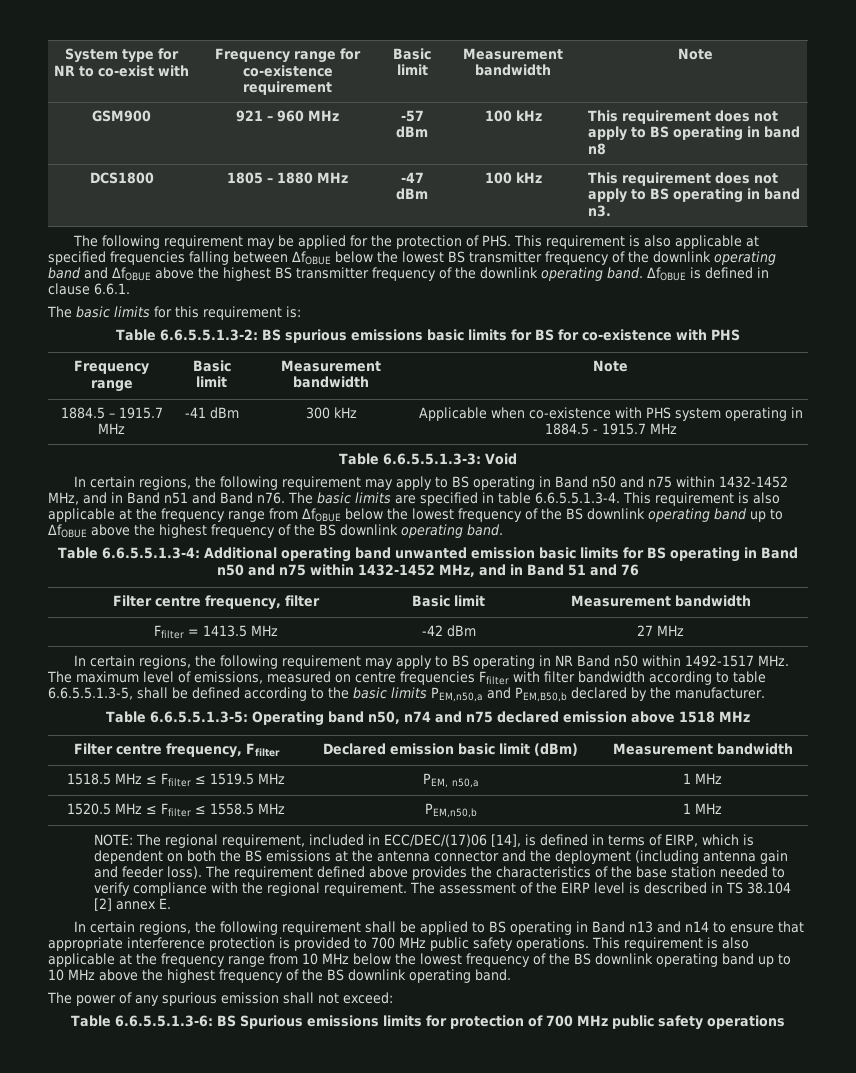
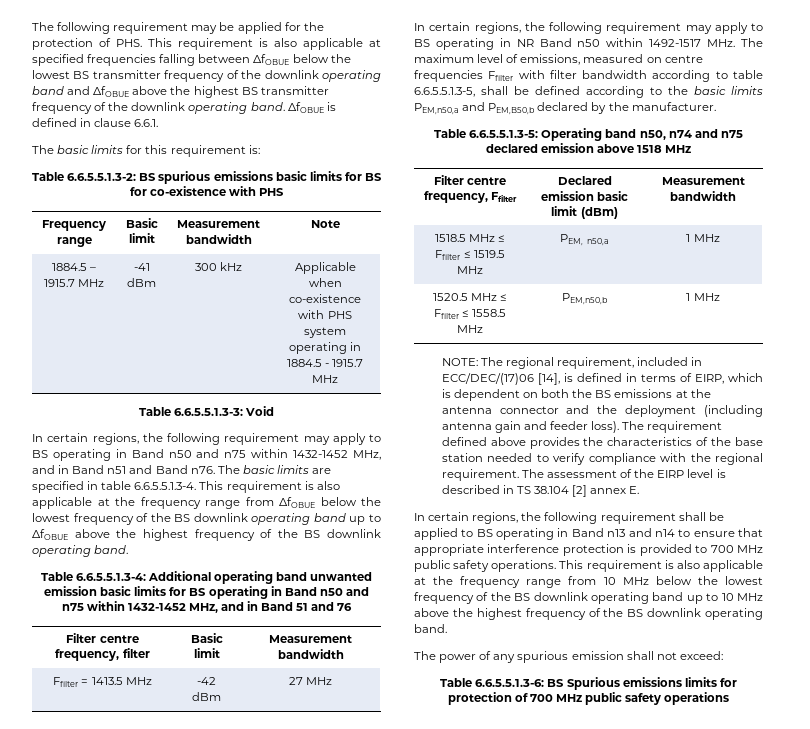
[65,48,179,63] [54,65,189,77] [215,48,361,63] [242,65,333,77] [243,81,332,95] [393,48,431,60] [396,64,428,75] [463,48,563,60] [475,64,551,76] [677,48,713,60] [92,110,151,122] [236,110,339,122] [400,110,424,122] [396,126,428,138] [484,110,542,122] [587,110,778,124] [587,126,800,141] [587,143,606,155] [89,172,154,184] [227,172,348,184] [400,172,424,183] [396,188,428,200] [484,172,542,184] [587,172,778,186] [587,188,800,203] [587,205,611,217] System type for NR to co-exist with | Frequency range for co-existence requirement | Basic limit | Measurement bandwidth | Note // GSM900 | 921 – 960 MHz | -57 dBm | 100 kHz | This requirement does not apply to BS operating in band n8 // DCS1800 | 1805 – 1880 MHz | -47 dBm | 100 kHz | This requirement does not apply to BS operating in band n3. // -> (32, 26) none

